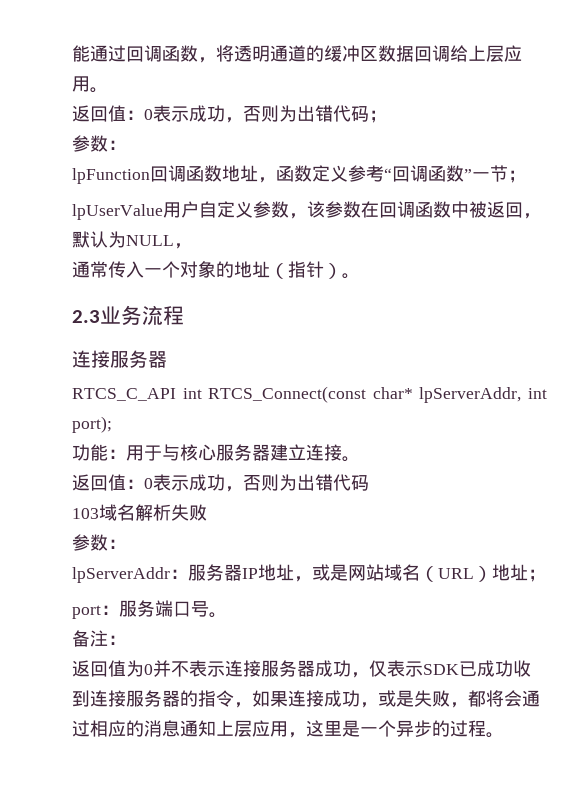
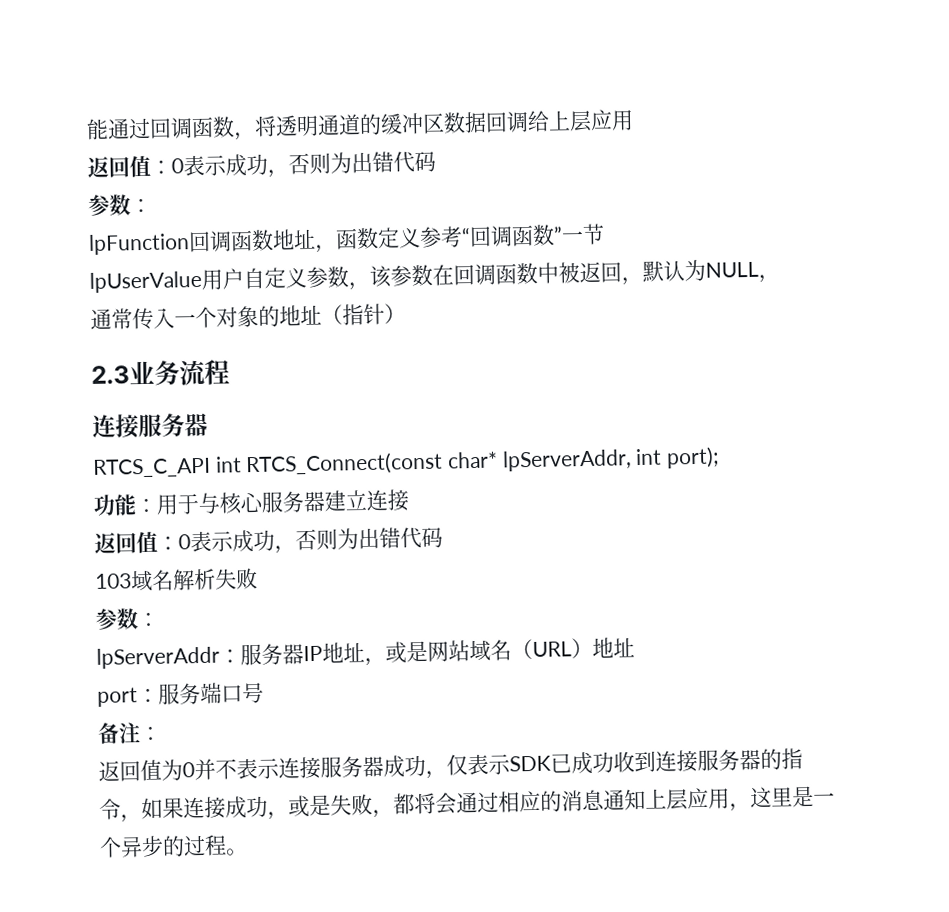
[90,87,108,93] [72,105,387,123] 。 // 返回值：0表示成功，否则为出错代码； -> [87,151,436,178] // 返回值：0表示成功，否则为出错代码
[508,170,526,183] ； -> (605, 234) none
[342,273,360,279] 。 -> (406, 313) none
[342,456,360,462] 。 -> (409, 500) none
[528,569,546,582] ； -> (635, 647) none
[209,612,227,618] 。 -> (264, 692) none

